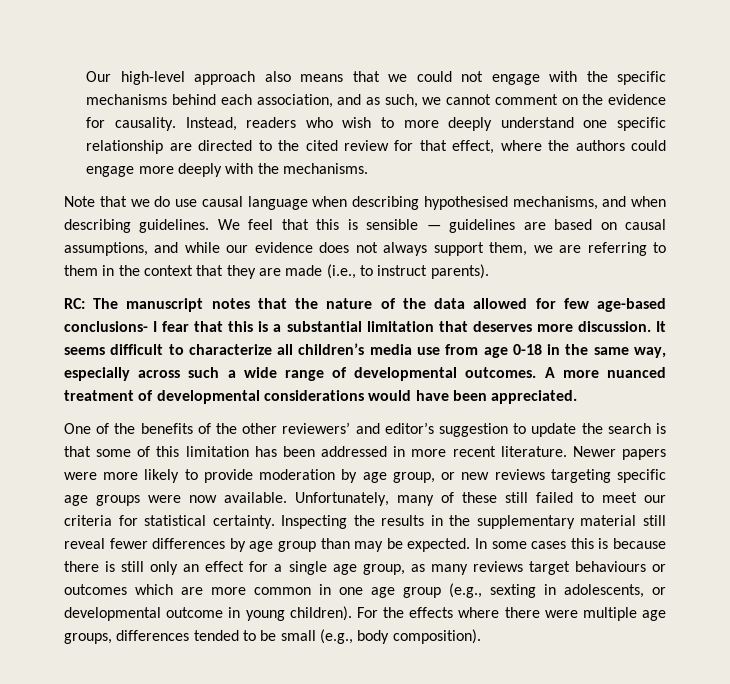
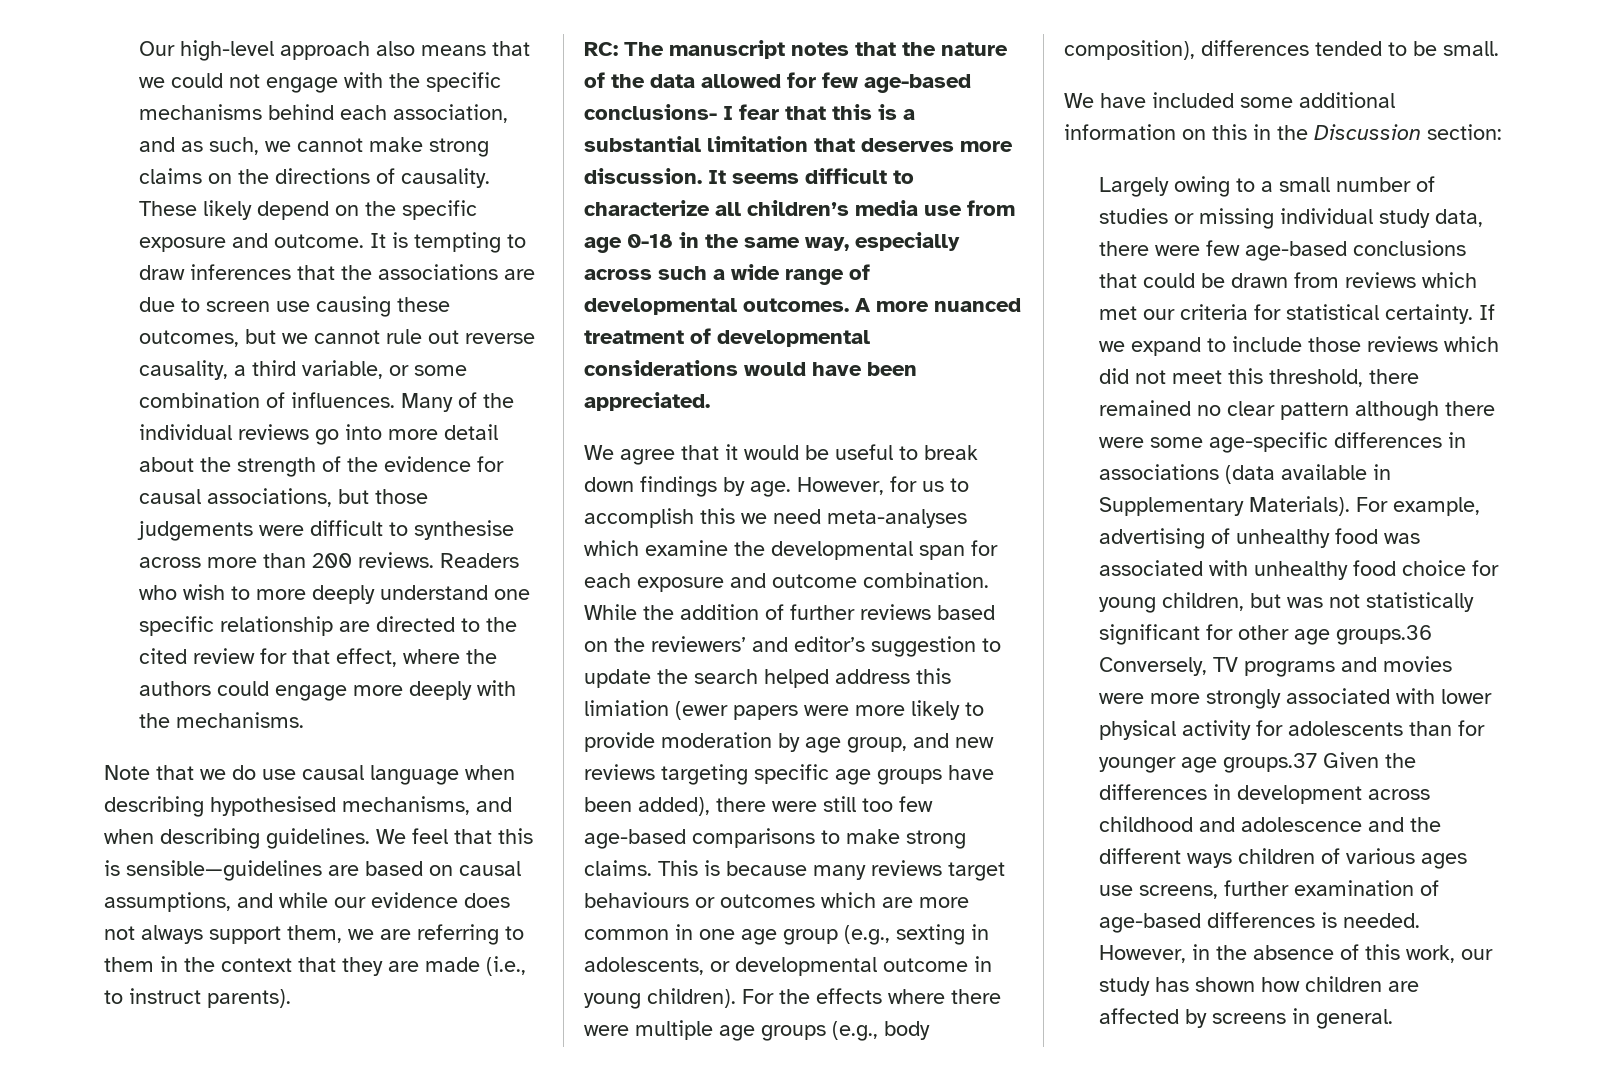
[494,94,666,105] [86,117,297,131] comment on the evidence for causality. Instead, readers -> [369,137,490,157] [139,168,491,188] [139,200,478,220] [139,232,527,253] [139,264,536,280] [139,296,451,317] [139,329,536,347] [139,360,468,380] [139,392,515,412] [139,424,499,445] [139,456,505,477] [139,488,429,507] [137,520,515,541] [139,552,520,568] make strong claims on the directions of causality. These likely depend on the specific exposure and outcome. It is tempting to draw inferences that the associations are due to screen use causing these outcomes, but we cannot rule out reverse causality, a third variable, or some combination of influences. Many of the individual reviews go into more detail about the strength of the evidence for causal associations, but those judgements were difficult to synthesise across more than 200 reviews. Readers
[366,219,516,233] sensible — guidelines -> [126,860,322,881] sensible—guidelines
[64,423,278,434] One of the benefits of the other -> [584,444,978,465] [584,476,969,497] [584,508,967,528] [584,540,998,560] [584,572,989,592] [584,604,995,620] [584,637,645,652] We agree that it would be useful to break down findings by age. However, for us to accomplish this we need meta-analyses which examine the developmental span for each exposure and outcome combination. While the addition of further reviews based on the
[656,423,666,434] [64,446,616,457] is that some of this limitation has been addressed in more recent literature. Newer -> [764,668,951,688] [584,700,728,720] helped address this limiation (ewer
[441,472,456,480] or -> [913,733,949,748] and
[148,492,666,506] [64,515,666,529] [64,538,667,552] [64,561,425,575] were now available. Unfortunately, many of these still failed to meet our criteria for statistical certainty. Inspecting the results in the supplementary material still reveal fewer differences by age group than may be expected. In some cases this is because there is still only an effect for a single age group, as -> [948,765,994,780] [584,796,933,816] [584,828,966,849] [584,860,807,876] have been added), there were still too few age-based comparisons to make strong claims. This is because
[64,629,481,644] groups, differences tended to be small (e.g., body composition). -> [761,1021,930,1041] [1064,40,1499,60] [1064,92,1395,108] [1064,124,1502,140] [1099,176,1436,197] [1099,208,1484,229] [1099,240,1467,261] [1099,272,1478,288] [1099,304,1496,324] [1099,336,1500,356] [1099,368,1420,387] [1099,400,1496,421] [1099,432,1467,453] [1099,464,1392,484] [1099,496,1481,516] [1099,528,1421,549] [1099,560,1500,580] [1099,592,1475,613] [1099,624,1433,645] [1099,656,1453,677] [1099,688,1493,709] [1099,720,1486,740] [1099,752,1417,773] [1099,784,1431,804] [1099,816,1442,832] [1099,848,1468,869] [1099,880,1440,899] [1099,912,1421,933] [1099,944,1494,963] [1099,976,1420,996] [1099,1008,1394,1029] groups (e.g., body composition), differences tended to be small. // We have included some additional information on this in the Discussion section: // Largely owing to a small number of studies or missing individual study data, there were few age-based conclusions that could be drawn from reviews which met our criteria for statistical certainty. If we expand to include those reviews which did not meet this threshold, there remained no clear pattern although there were some age-specific differences in associations (data available in Supplementary Materials). For example, advertising of unhealthy food was associated with unhealthy food choice for young children, but was not statistically significant for other age groups.36 Conversely, TV programs and movies were more strongly associated with lower physical activity for adolescents than for younger age groups.37 Given the differences in development across childhood and adolescence and the different ways children of various ages use screens, further examination of age-based differences is needed. However, in the absence of this work, our study has shown how children are affected by screens in general.

